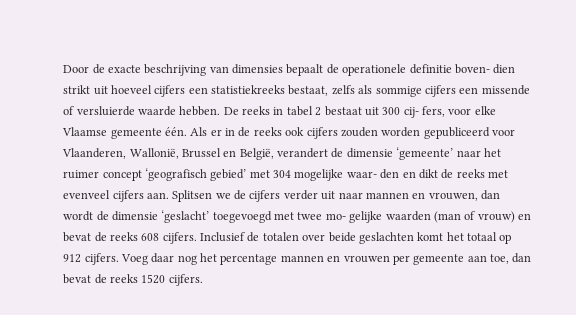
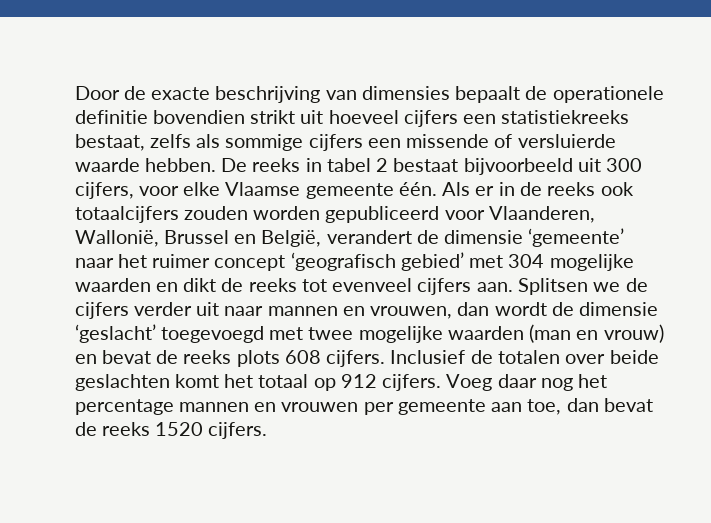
[454,64,516,74] boven‐ dien -> [152,110,245,124] bovendien
(362, 111) none -> [463,158,573,175] bijvoorbeeld
[403,106,446,118] cij‐ fers, -> [74,182,134,199] cijfers,
[306,127,338,139] cijfers -> [74,206,179,223] totaalcijfers
[346,169,400,179] waar‐ den -> [74,278,151,292] waarden
[488,170,509,178] met -> [301,279,327,292] tot
[325,211,383,223] mo‐ gelijke -> [358,326,443,343] mogelijke
[464,211,476,220] of -> [576,330,599,340] en
(138, 236) none -> [236,350,280,367] plots

